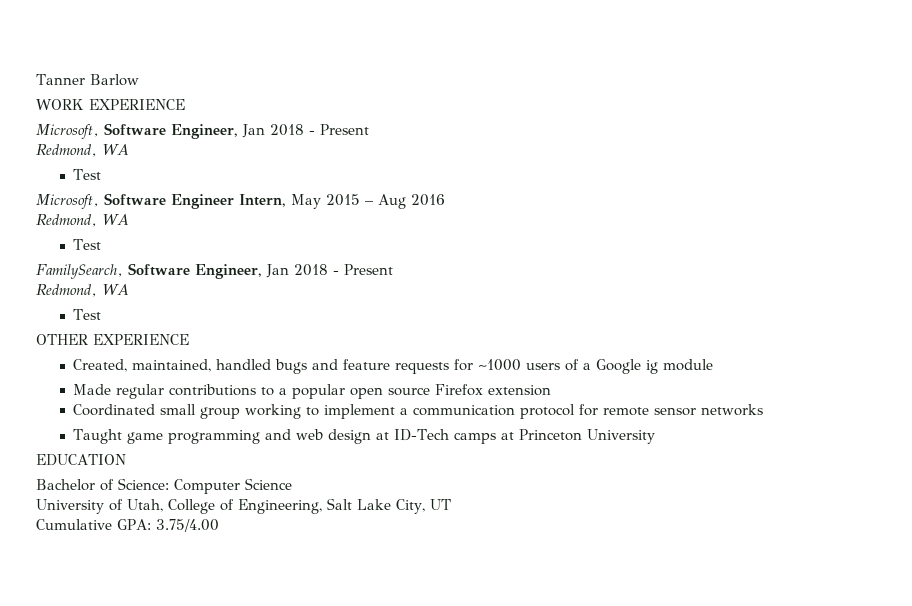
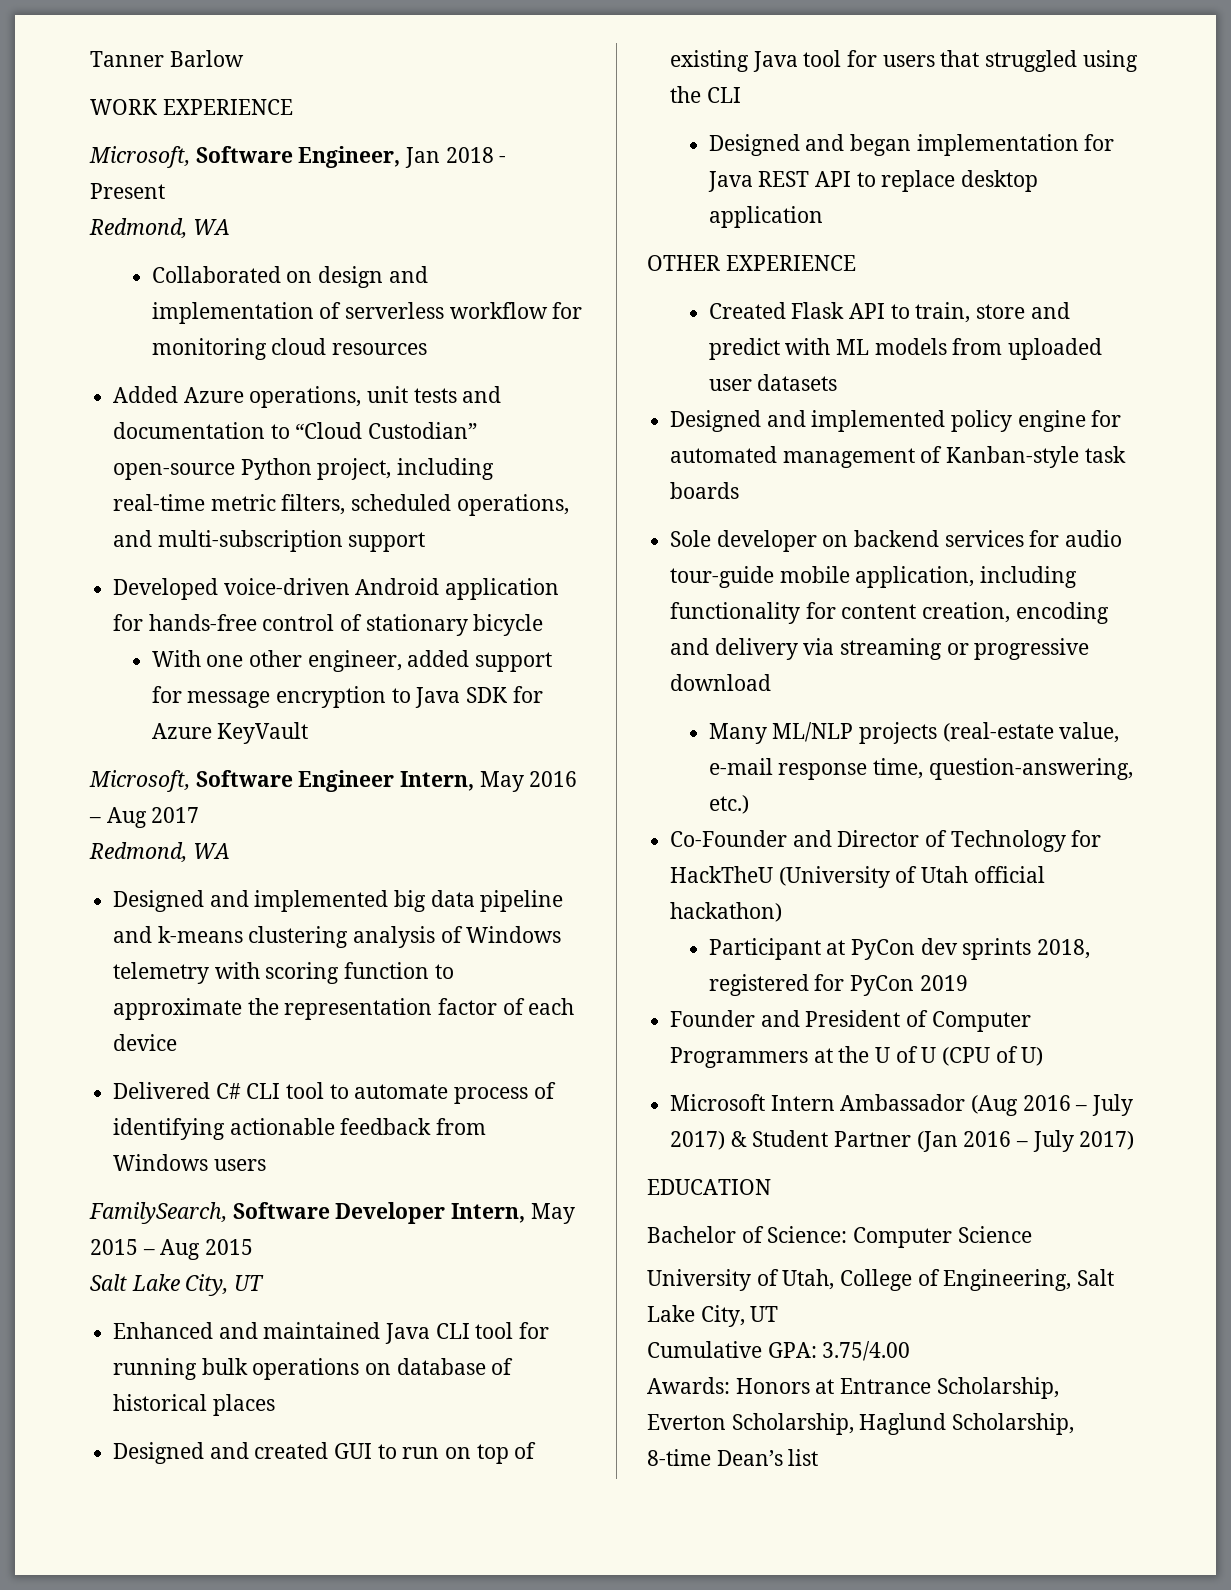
[73,169,102,180] Test -> [151,266,428,288] [151,302,583,324] [151,338,428,360] [113,386,502,408] [113,422,478,439] [113,458,495,480] [113,494,569,516] [113,530,426,552] [113,578,560,600] [113,614,544,636] [151,650,553,672] [151,686,543,708] [151,722,309,744] Collaborated on design and implementation of serverless workflow for monitoring cloud resources // Added Azure operations, unit tests and documentation to “Cloud Custodian” open-source Python project, including real-time metric filters, scheduled operations, and multi-subscription support // Developed voice-driven Android application for hands-free control of stationary bicycle // With one other engineer, added support for message encryption to Java SDK for Azure KeyVault
[326,194,445,209] [36,214,129,227] [73,239,102,250] [36,263,393,279] [36,284,129,297] [73,309,102,320] [36,334,189,345] [73,359,714,374] [73,384,552,399] [73,404,764,419] [73,429,656,444] 2015 – Aug 2016 // Redmond, WA // Test // FamilySearch, Software Engineer, Jan 2018 - Present // Redmond, WA // Test // OTHER EXPERIENCE // Created, maintained, handled bugs and feature requests for ~1000 users of a Google ig module // Made regular contributions to a popular open source Firefox extension // Coordinated small group working to implement a communication protocol for remote sensor networks // Taught game programming and web design at ID-Tech camps at Princeton University -> [529,771,578,787] [89,807,200,828] [89,842,230,862] [113,890,564,912] [113,926,562,948] [113,962,454,984] [113,998,575,1020] [113,1034,178,1051] [113,1082,556,1104] [113,1118,487,1140] [113,1154,266,1171] [89,1202,575,1224] [90,1239,254,1260] [90,1274,265,1296] [113,1322,550,1344] [113,1358,514,1380] [113,1394,275,1416] [113,1442,537,1464] [670,50,1138,72] [670,86,741,103] [708,134,1115,156] [707,170,1039,192] [708,206,823,228] [647,255,856,271] [708,302,1070,323] [708,338,1103,360] [708,374,838,391] [670,410,1122,432] [670,446,1126,468] [670,482,740,499] [670,530,1123,552] [670,566,1078,588] [670,602,1109,624] [670,638,1090,660] [670,674,772,691] [708,722,1120,744] [708,758,1133,780] [708,795,749,814] [670,830,1102,852] [670,866,1045,888] [670,902,783,922] [708,938,1091,960] [708,974,968,996] [670,1010,1031,1032] [670,1046,1044,1068] [670,1094,1134,1116] [670,1130,1135,1152] 2016 – Aug 2017 // Redmond, WA // Designed and implemented big data pipeline and k-means clustering analysis of Windows telemetry with scoring function to approximate the representation factor of each device // Delivered C# CLI tool to automate process of identifying actionable feedback from Windows users // FamilySearch, Software Developer Intern, May 2015 – Aug 2015 // Salt Lake City, UT // Enhanced and maintained Java CLI tool for running bulk operations on database of historical places // Designed and created GUI to run on top of existing Java tool for users that struggled using the CLI // Designed and began implementation for Java REST API to replace desktop application // OTHER EXPERIENCE // Created Flask API to train, store and predict with ML models from uploaded user datasets // Designed and implemented policy engine for automated management of Kanban-style task boards // Sole developer on backend services for audio tour-guide mobile application, including functionality for content creation, encoding and delivery via streaming or progressive download // Many ML/NLP projects (real-estate value, e-mail response time, question-answering, etc.) // Co-Founder and Director of Technology for HackTheU (University of Utah official hackathon) // Participant at PyCon dev sprints 2018, registered for PyCon 2019 // Founder and President of Computer Programmers at the U of U (CPU of U) // Microsoft Intern Ambassador (Aug 2016 – July 2017) & Student Partner (Jan 2016 – July 2017)
(219, 525) none -> [647,1377,1059,1399] [647,1413,1075,1435] [647,1449,819,1466] // Awards: Honors at Entrance Scholarship, Everton Scholarship, Haglund Scholarship, 8-time Dean’s list

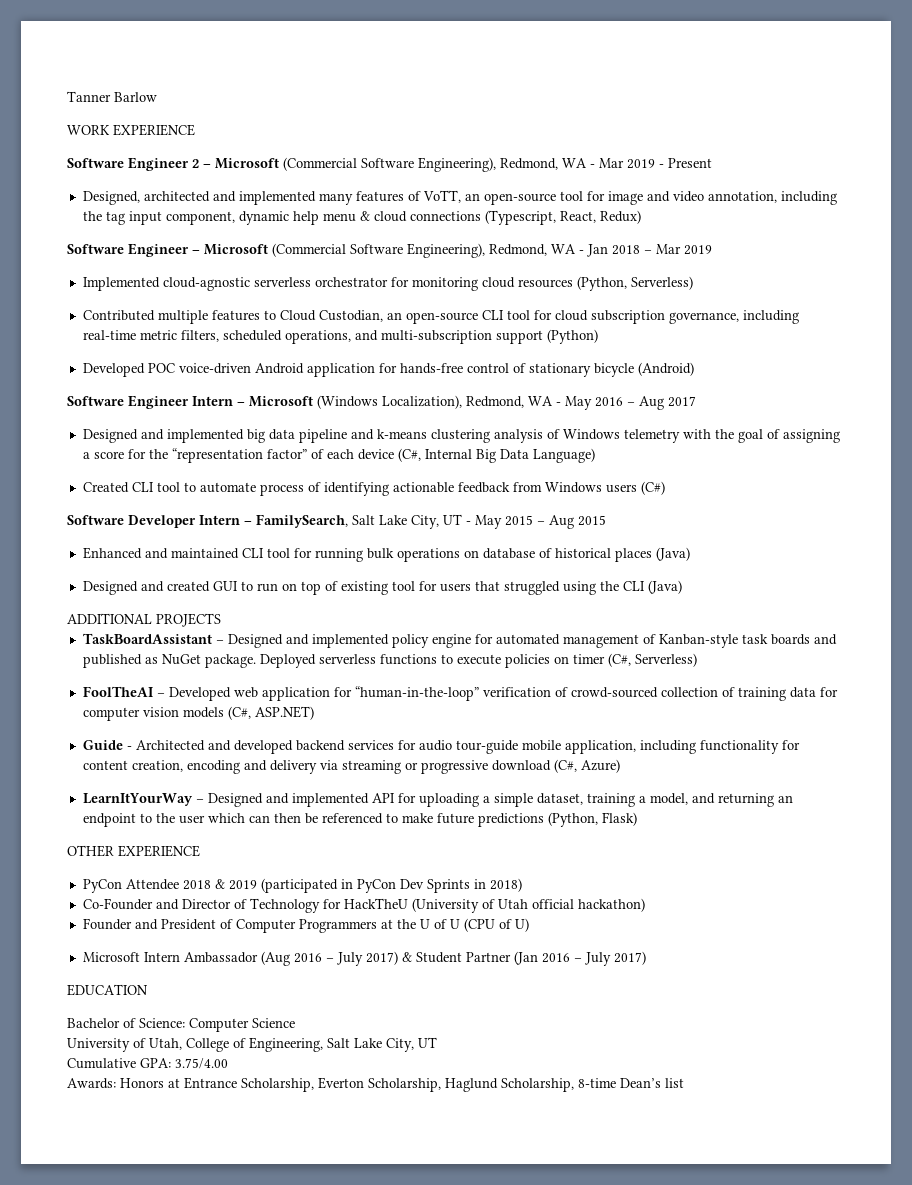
[89,146,507,168] [90,183,165,199] [89,218,230,238] [151,266,428,288] [151,302,583,324] [151,338,428,360] [113,386,502,408] [113,422,478,439] [113,458,392,480] Microsoft, Software Engineer, Jan 2018 - Present // Redmond, WA // Collaborated on design and implementation of serverless workflow for monitoring cloud resources // Added Azure operations, unit tests and documentation to “Cloud Custodian” open-source Python project, -> [67,157,712,172] [82,190,837,205] [82,210,641,225] [67,243,712,258] [82,276,693,291] [82,310,739,324] Software Engineer 2 – Microsoft (Commercial Software Engineering), Redmond, WA - Mar 2019 - Present // Designed, architected and implemented many features of VoTT, an open-source tool for image and video annotation, including the tag input component, dynamic help menu & cloud connections (Typescript, React, Redux) // Software Engineer – Microsoft (Commercial Software Engineering), Redmond, WA - Jan 2018 – Mar 2019 // Implemented cloud-agnostic serverless orchestrator for monitoring cloud resources (Python, Serverless) // Contributed multiple features to Cloud Custodian, an open-source CLI tool for cloud subscription governance,
[113,578,219,600] // Developed -> [546,329,598,344] [82,363,175,377] (Python) // Developed POC
[151,650,553,672] [151,686,543,708] [151,722,309,744] [89,770,475,792] // With one other engineer, added support for message encryption to Java SDK for Azure KeyVault // Microsoft, Software Engineer Intern, -> [637,362,694,376] [67,395,561,409] (Android) // Software Engineer Intern – Microsoft (Windows Localization), Redmond, WA -
[89,842,230,862] // Redmond, WA -> (696, 401) none
[265,962,454,984] [113,998,575,1020] [113,1034,178,1051] [113,1082,241,1099] scoring function to approximate the representation factor of each device // Delivered C# -> [714,429,840,443] [82,448,595,463] [82,482,129,493] the goal of assigning a score for the “representation factor” of each device (C#, Internal Big Data Language) // Created
[89,1202,227,1224] // FamilySearch, -> [640,481,665,495] (C#) //
[451,1203,526,1223] Intern, -> [199,514,471,529] Intern – FamilySearch, Salt Lake City, UT -
[90,1274,265,1296] // Salt Lake City, UT -> (606, 520) none
[385,1323,431,1344] Java -> (239, 553) none
(275, 1405) none -> [655,547,690,561] (Java)
[752,51,798,72] Java -> (388, 588) none
[708,134,1115,156] [707,170,1039,192] [708,206,823,228] [647,255,856,271] [708,302,1070,323] [708,338,1103,360] [708,374,838,391] // Designed and began implementation for Java REST API to replace desktop application // OTHER EXPERIENCE // Created Flask API to train, store and predict with ML models from uploaded user datasets // -> [647,580,682,594] [67,613,221,627] [82,633,224,644] (Java) // ADDITIONAL PROJECTS // TaskBoardAssistant –
[670,530,849,552] // Sole developer on -> [813,634,837,645] [82,653,697,668] [82,686,838,701] [82,706,314,721] [82,740,293,754] and published as NuGet package. Deployed serverless functions to execute policies on timer (C#, Serverless) // FoolTheAI – Developed web application for “human-in-the-loop” verification of crowd-sourced collection of training data for computer vision models (C#, ASP.NET) // Guide - Architected and developed
[708,722,1120,744] [708,758,1133,780] [708,795,749,814] // Many ML/NLP projects (real-estate value, e-mail response time, question-answering, etc.) -> [553,759,620,773] [82,793,793,807] [82,812,637,827] [67,845,200,857] [82,878,522,893] (C#, Azure) // LearnItYourWay – Designed and implemented API for uploading a simple dataset, training a model, and returning an endpoint to the user which can then be referenced to make future predictions (Python, Flask) // OTHER EXPERIENCE // PyCon Attendee 2018 & 2019 (participated in PyCon Dev Sprints in 2018)
[708,938,1091,960] [708,974,968,996] // Participant at PyCon dev sprints 2018, registered for PyCon 2019 -> (645, 905) none

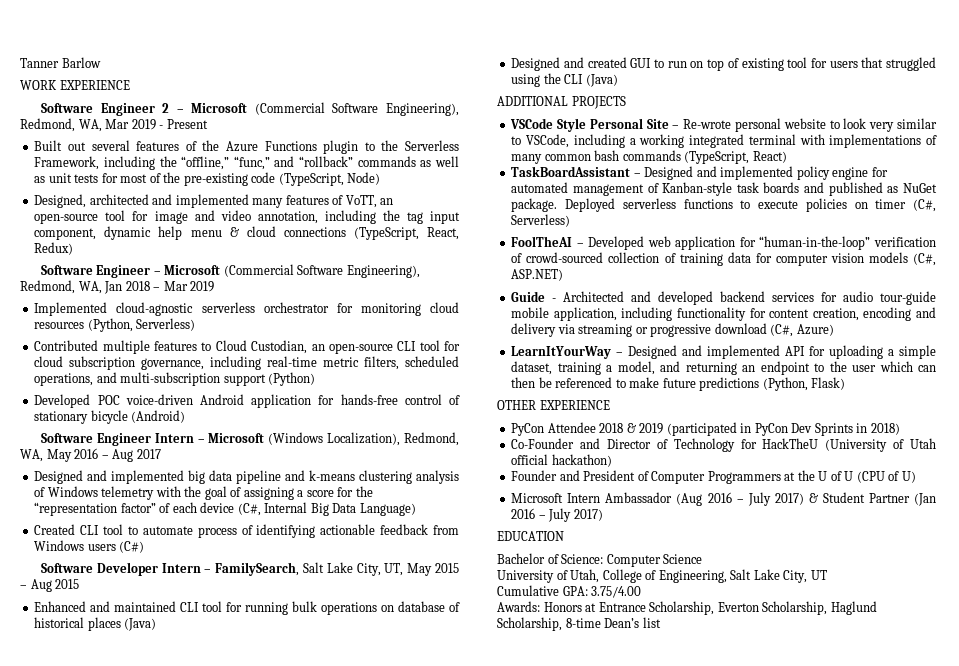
[562,158,595,168] WA - -> [78,119,102,132] WA,
(712, 163) none -> [34,140,459,154] [34,156,459,170] [34,172,381,186] // Built out several features of the Azure Functions plugin to the Serverless Framework, including the “offline,” “func,” and “rollback” commands as well as unit tests for most of the pre-existing code (TypeScript, Node)
[484,210,556,225] (Typescript, -> [353,227,419,240] (TypeScript,
[551,244,584,254] WA - -> [78,281,102,294] WA,
[528,396,561,406] WA - -> [20,449,43,462] WA,
[443,514,471,525] UT - -> [384,563,404,576] UT,
(221, 620) none -> [510,118,937,132] [511,134,937,148] [511,150,787,164] // VSCode Style Personal Site – Re-wrote personal website to look very similar to VSCode, including a working integrated terminal with implementations of many common bash commands (TypeScript, React)

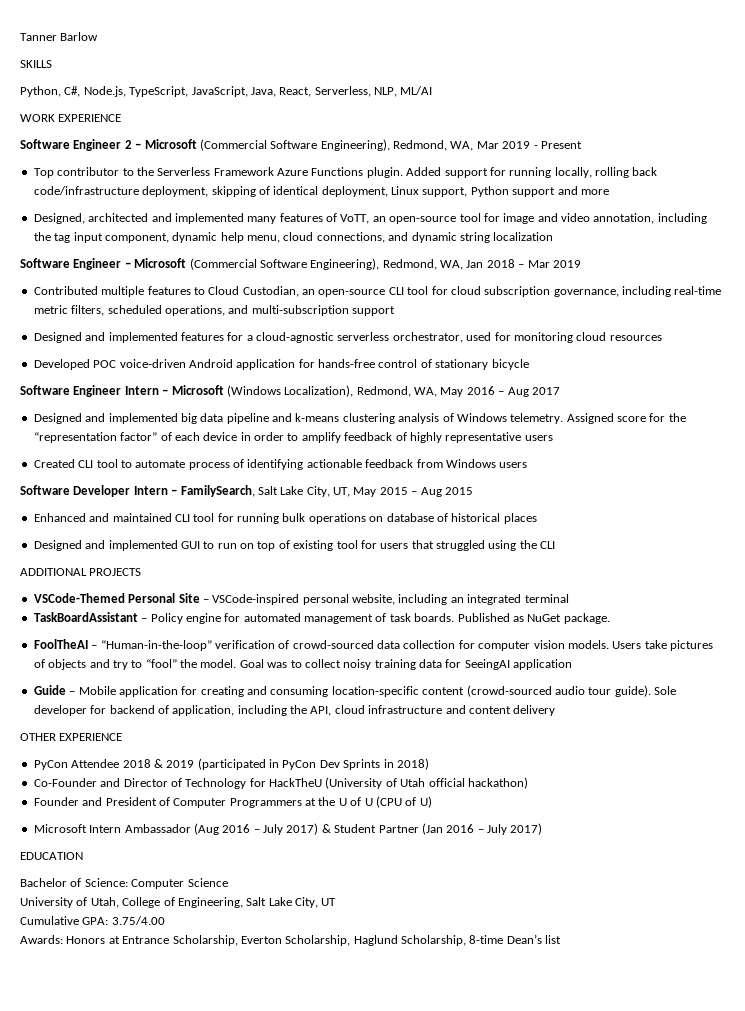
(101, 62) none -> [20,60,52,68] [20,86,433,97] // SKILLS // Python, C#, Node.js, TypeScript, JavaScript, Java, React, Serverless, NLP, ML/AI
[34,140,459,154] [34,156,459,170] [34,172,381,186] Built out several features of the Azure Functions plugin to the Serverless Framework, including the “offline,” “func,” and “rollback” commands as well as unit tests for most of the pre-existing code (TypeScript, Node) -> [33,167,658,178] [33,186,609,197] Top contributor to the Serverless Framework Azure Functions plugin. Added support for running locally, rolling back code/infrastructure deployment, skipping of identical deployment, Linux support, Python support and more
[190,226,459,240] [34,242,74,255] menu & cloud connections (TypeScript, React, Redux) -> [247,232,554,243] menu, cloud connections, and dynamic string localization
[34,302,459,316] [34,318,196,332] // Implemented cloud-agnostic serverless orchestrator for monitoring cloud resources (Python, Serverless) -> (581, 264) none
[268,372,316,386] (Python) -> [33,332,662,343] // Designed and implemented features for a cloud-agnostic serverless orchestrator, used for monitoring cloud resources
[131,410,186,423] (Android) -> (529, 364) none
[101,486,304,500] telemetry with the goal of assigning a -> [510,413,614,424] telemetry. Assigned
[237,502,416,516] (C#, Internal Big Data Language) -> [240,432,553,443] in order to amplify feedback of highly representative users
[119,541,145,553] (C#) -> (528, 465) none
[124,618,157,631] [511,57,627,71] (Java) // Designed and created -> [33,540,178,551] // Designed and implemented
[585,74,618,87] (Java) -> (556, 545) none
[510,118,587,132] VSCode Style -> [33,593,125,603] VSCode-Themed
[683,118,937,132] [511,134,937,148] [511,150,787,164] [511,166,830,180] Re-wrote personal website to look very similar to VSCode, including a working integrated terminal with implementations of many common bash commands (TypeScript, React) // TaskBoardAssistant – Designed and implemented policy -> [212,594,569,605] [33,612,183,624] VSCode-inspired personal website, including an integrated terminal // TaskBoardAssistant – Policy
[662,182,937,196] [511,198,937,212] [511,214,571,227] [511,236,936,250] [511,252,936,266] [511,269,564,281] [511,291,937,305] [511,307,936,321] [511,323,834,337] [511,345,936,359] [511,361,937,375] [511,377,846,391] Kanban-style task boards and published as NuGet package. Deployed serverless functions to execute policies on timer (C#, Serverless) // FoolTheAI – Developed web application for “human-in-the-loop” verification of crowd-sourced collection of training data for computer vision models (C#, ASP.NET) // Guide - Architected and developed backend services for audio tour-guide mobile application, including functionality for content creation, encoding and delivery via streaming or progressive download (C#, Azure) // LearnItYourWay – Designed and implemented API for uploading a simple dataset, training a model, and returning an endpoint to the user which can then be referenced to make future predictions (Python, Flask) -> [389,613,610,624] [33,639,713,651] [33,659,573,670] [33,685,676,697] [33,705,556,716] task boards. Published as NuGet package. // FoolTheAI – “Human-in-the-loop” verification of crowd-sourced data collection for computer vision models. Users take pictures of objects and try to “fool” the model. Goal was to collect noisy training data for SeeingAI application // Guide – Mobile application for creating and consuming location-specific content (crowd-sourced audio tour guide). Sole developer for backend of application, including the API, cloud infrastructure and content delivery

